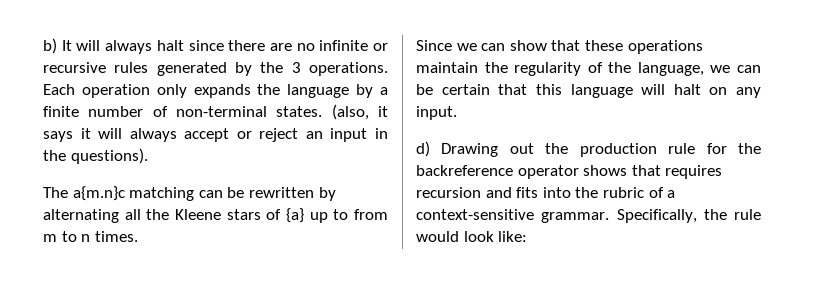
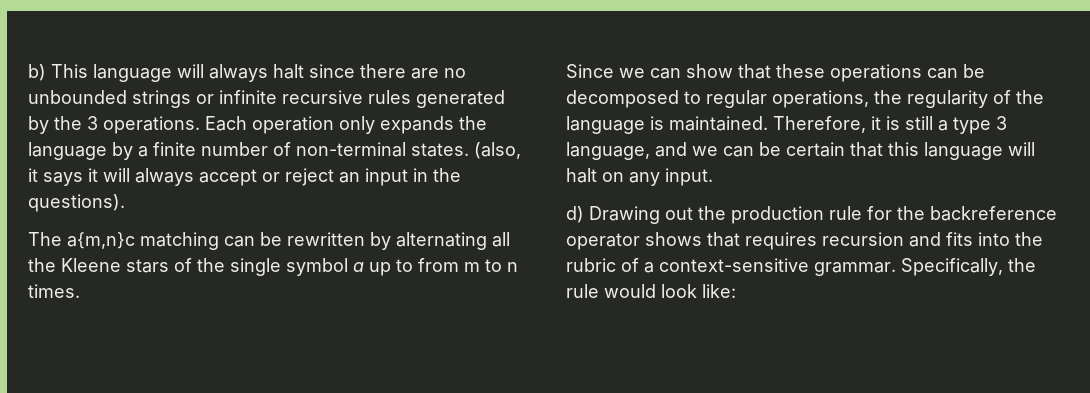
[61,40,72,51] It -> [51,64,172,82] This language
[319,40,388,51] infinite or -> [28,90,277,108] unbounded strings or infinite
[72,186,125,201] a{m.n}c -> [67,232,135,249] a{m,n}c
[286,208,304,223] {a} -> [197,258,364,276] the single symbol a
[416,62,704,76] maintain the regularity of the language, -> [927,64,985,79] [566,90,1044,108] [566,116,1007,134] [566,142,687,160] can be decomposed to regular operations, the regularity of the language is maintained. Therefore, it is still a type 3 language, and

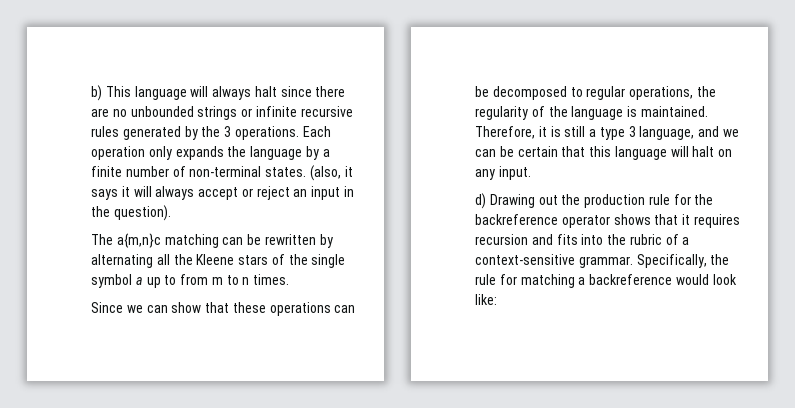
[28,194,125,212] questions). -> [113,205,171,221] question).
(740, 239) none -> [682,214,691,225] it
(599, 291) none -> [499,274,673,288] for matching a backreference

